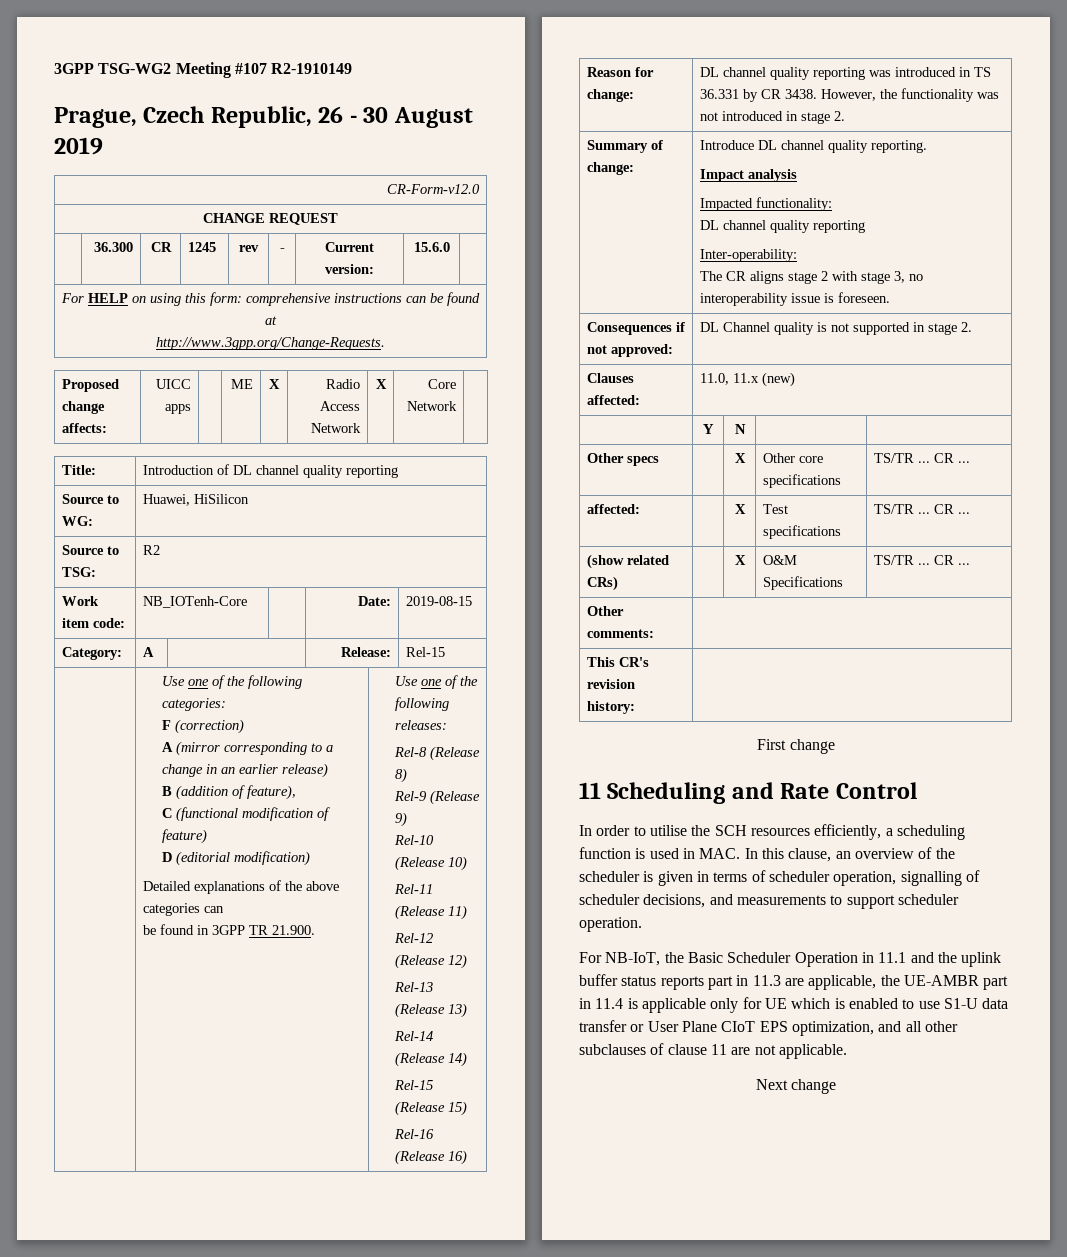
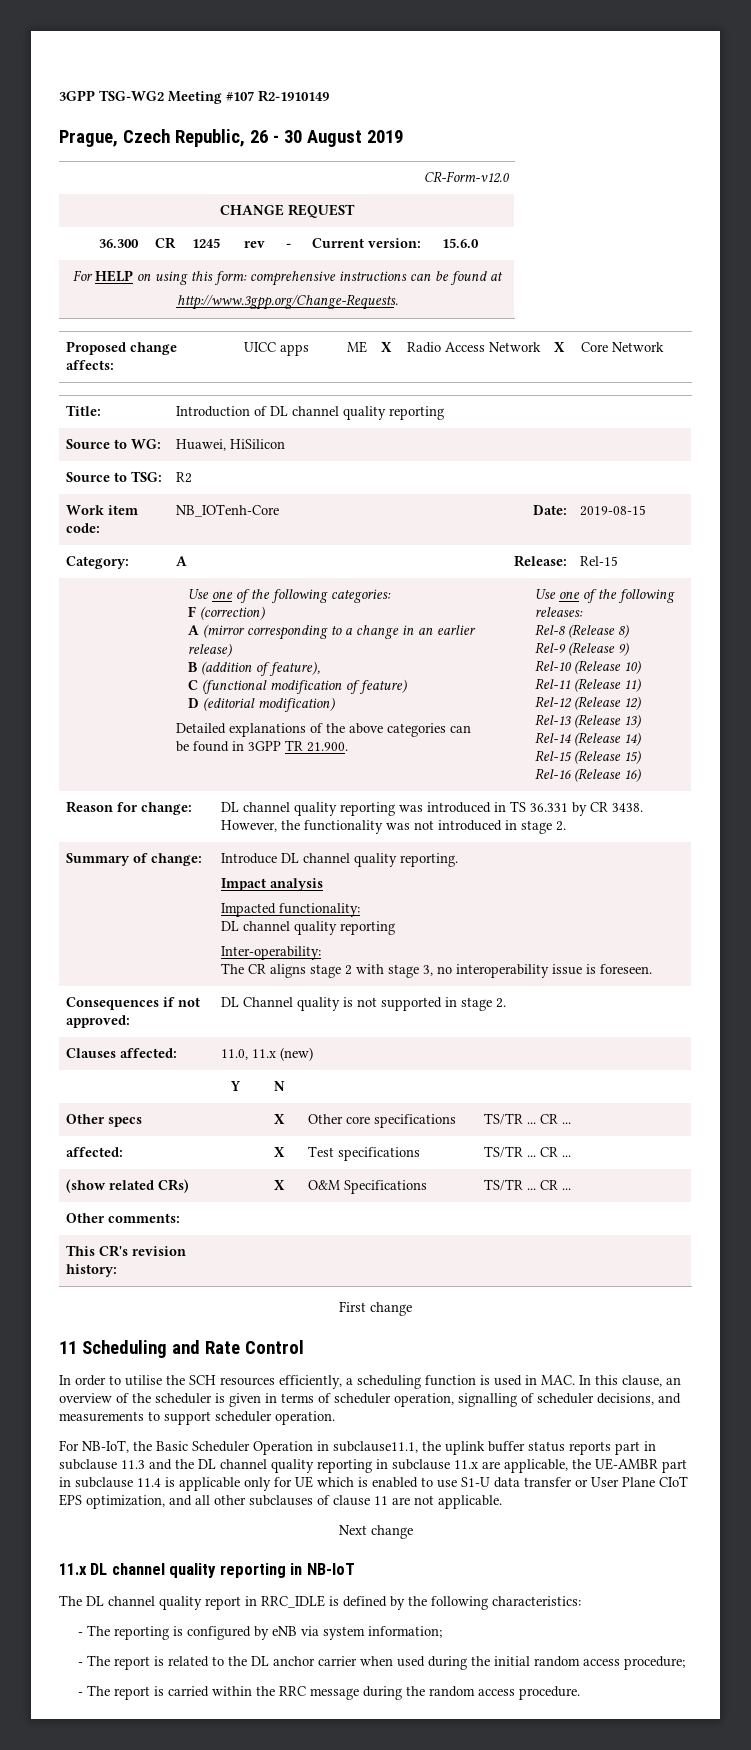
[878,952,934,963] 11.1 and -> [333,1441,418,1453] subclause11.1,
[752,975,781,986] 11.3 -> [59,1459,478,1473] subclause 11.3 and the DL channel quality reporting in subclause 11.x
(591, 1003) none -> [75,1477,133,1488] subclause
(837, 1086) none -> [59,1563,355,1578] [59,1595,581,1610] [77,1625,442,1640] [77,1655,685,1670] [77,1685,580,1700] // 11.x DL channel quality reporting in NB-IoT // The DL channel quality report in RRC_IDLE is defined by the following characteristics: // - The reporting is configured by eNB via system information; // - The report is related to the DL anchor carrier when used during the initial random access procedure; // - The report is carried within the RRC message during the random access procedure.

